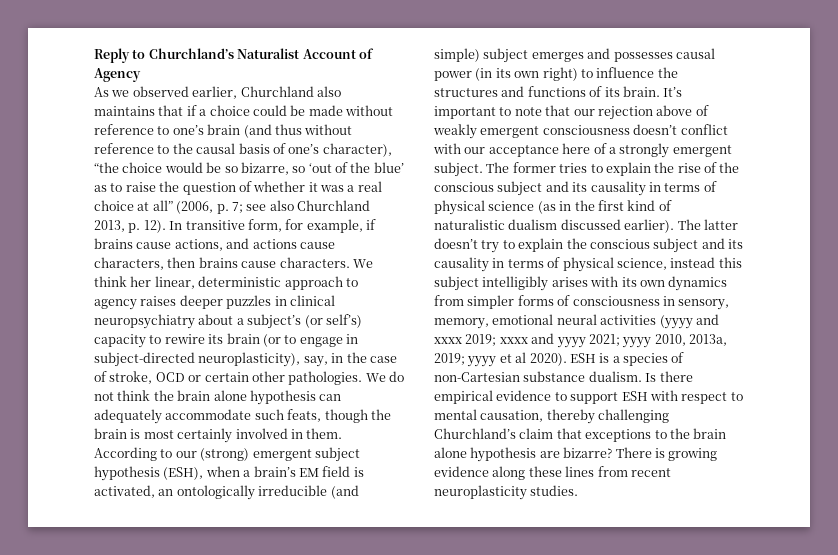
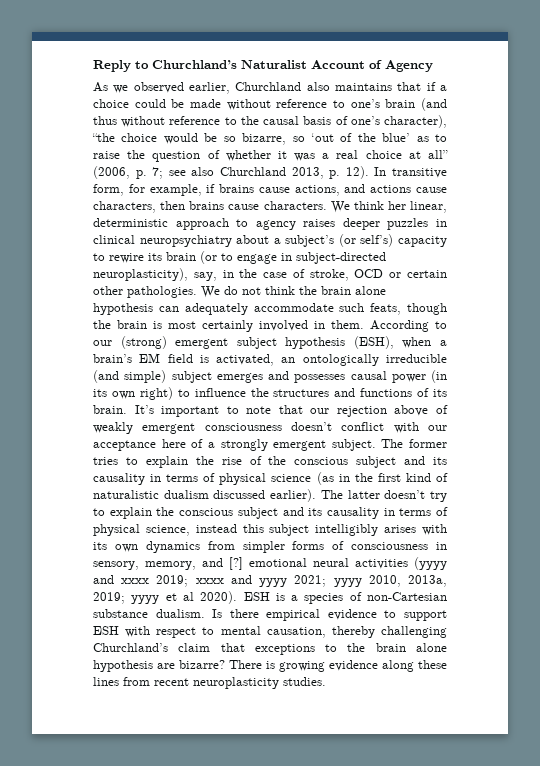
(489, 323) none -> [202,557,243,570] and [?]

